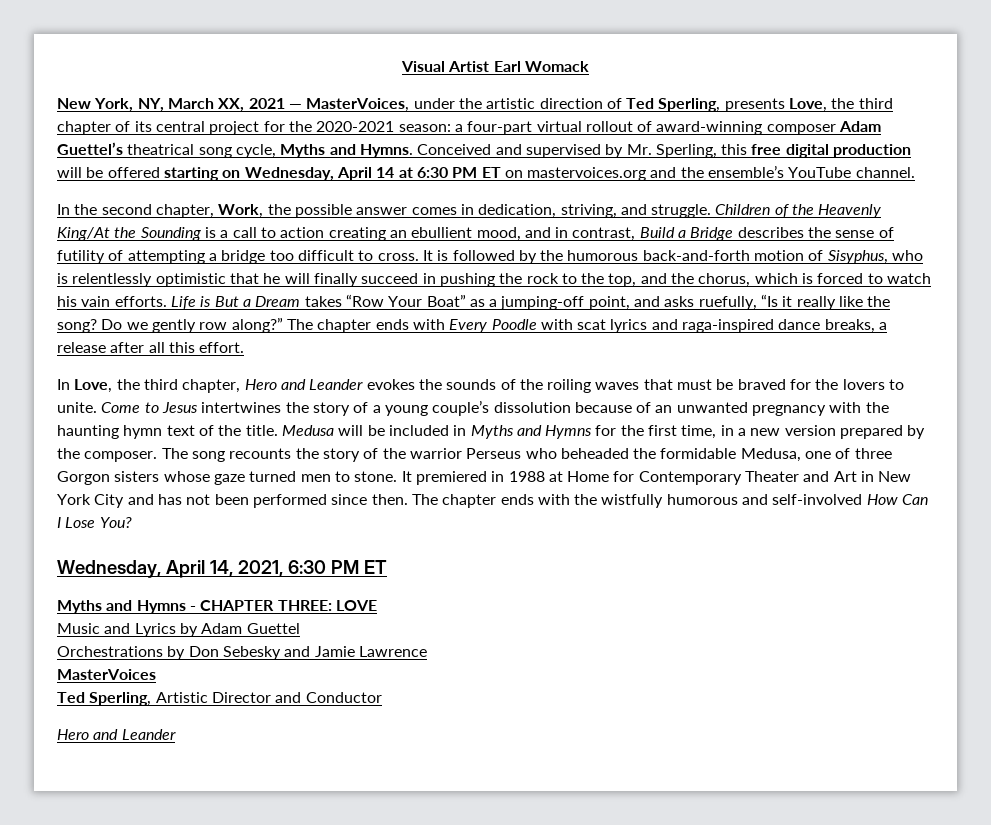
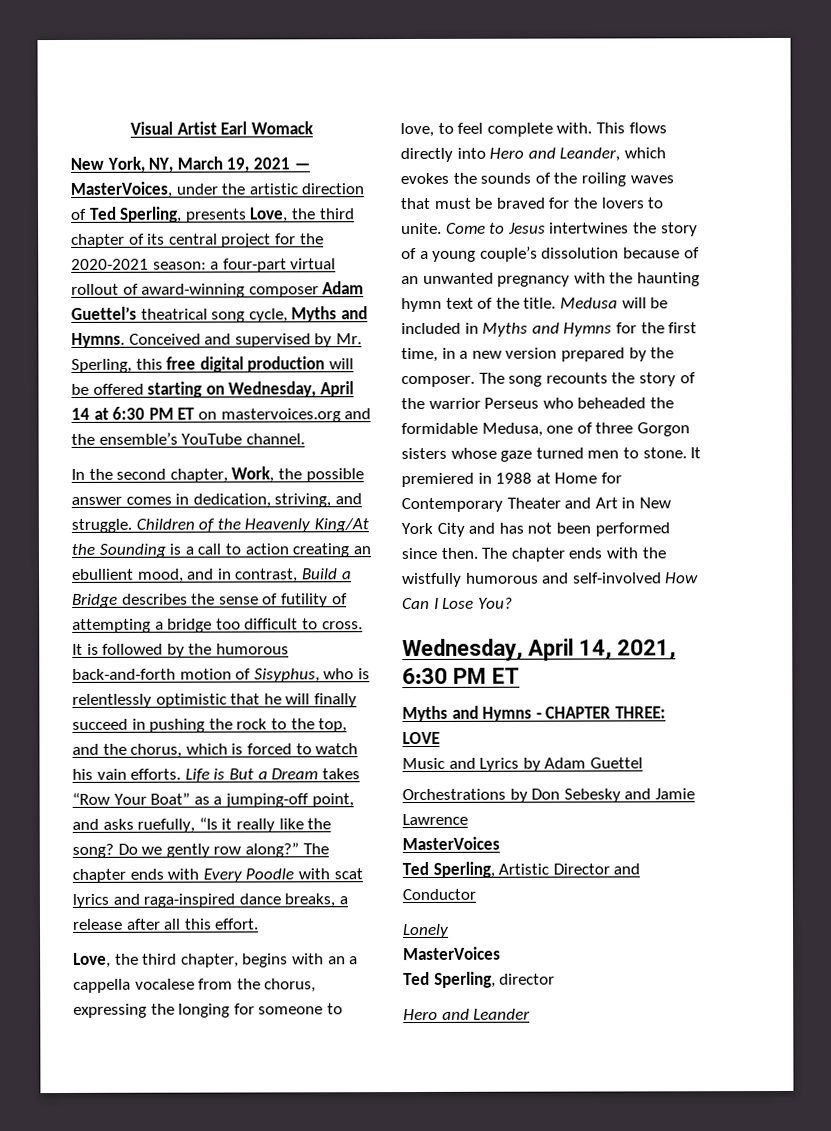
[218,98,245,112] XX, -> [226,157,250,173] 19,
[57,379,70,390] In -> (260, 924) none
[244,379,364,390] Hero and Leander -> [242,953,359,968] [73,978,317,993] [73,1003,343,1018] [400,122,667,138] [400,147,666,163] begins with an a cappella vocalese from the chorus, expressing the longing for someone to love, to feel complete with. This flows directly into Hero and Leander, which
(382, 697) none -> [403,923,449,939] [403,946,501,961] [403,971,556,988] // Lonely // MasterVoices // Ted Sperling, director

